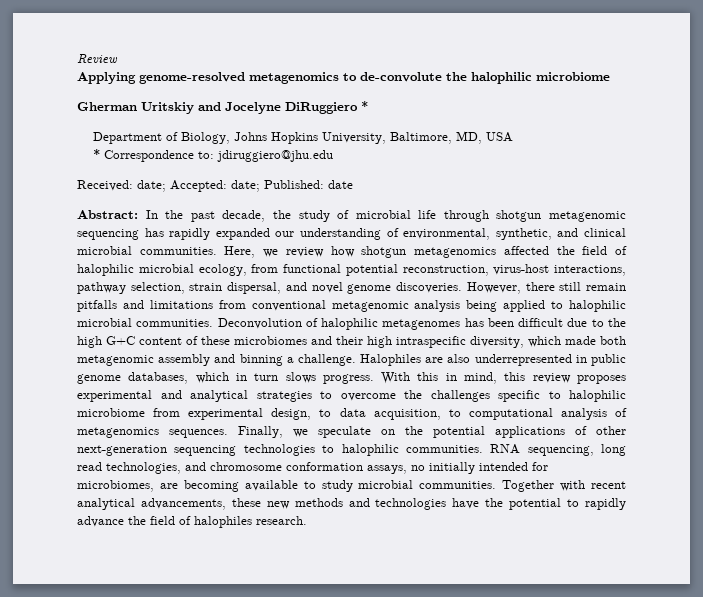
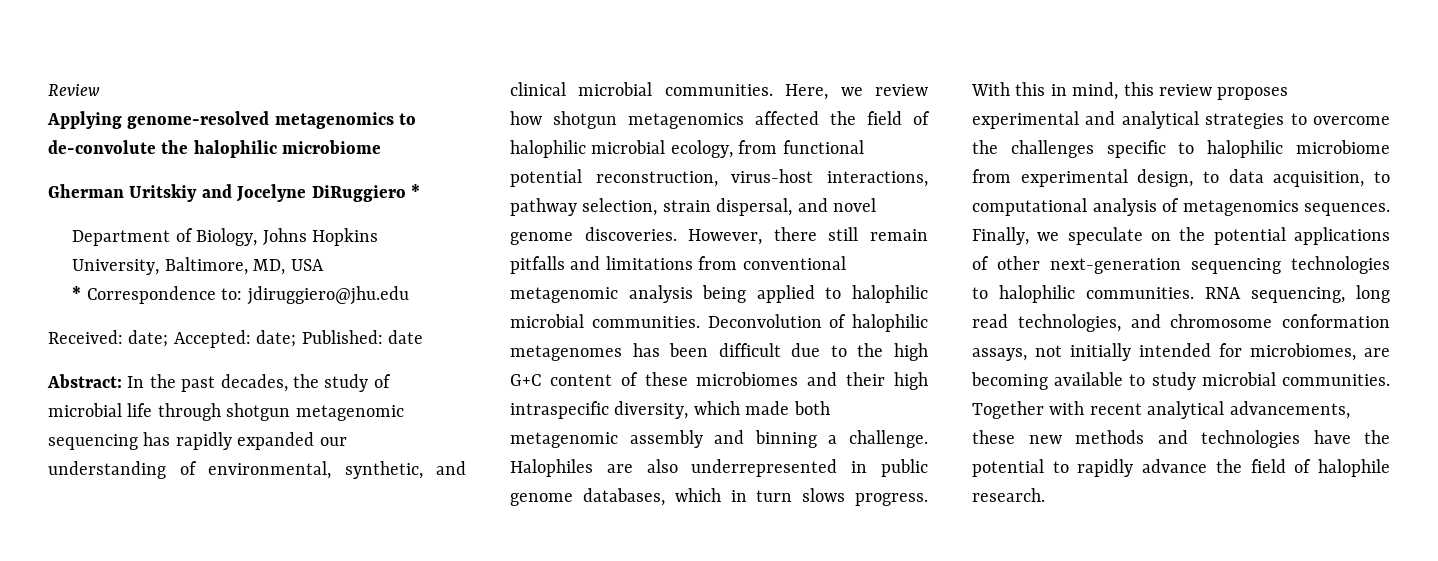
[222,210,266,222] decade, -> [220,374,288,392] decades,
[411,465,425,471] no -> [1035,345,1062,357] not
[194,516,252,528] halophiles -> [1318,459,1390,477] halophile

